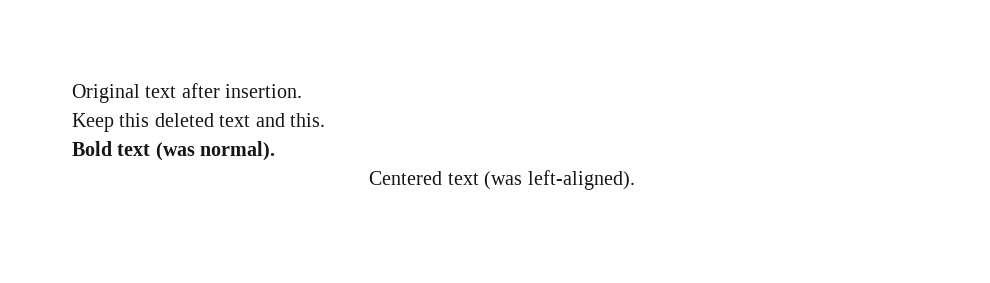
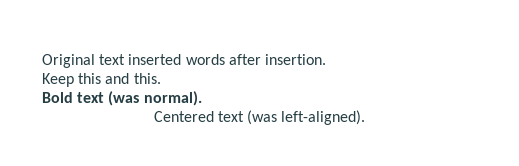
(177, 92) none -> [128,54,225,65] inserted words
[154,113,251,127] deleted text -> (102, 78) none

